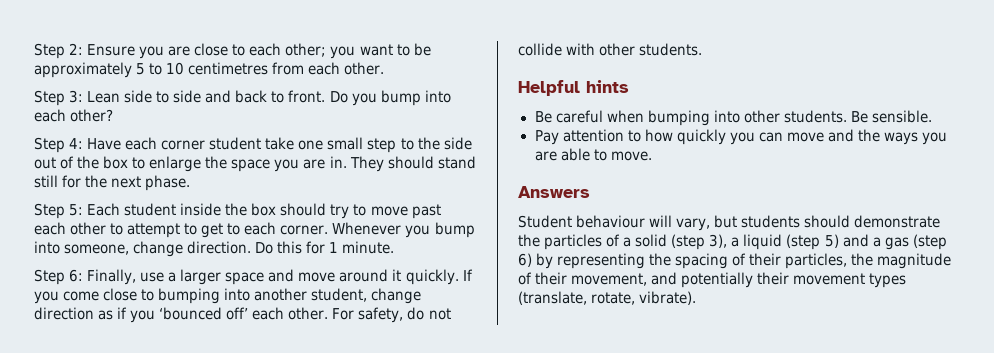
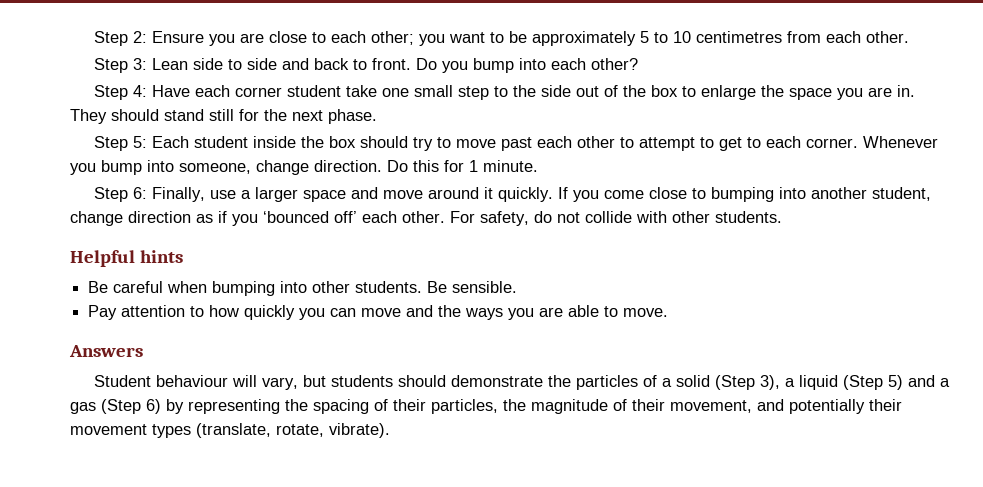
[671,234,706,250] (step -> [714,375,755,390] (Step
[786,234,821,250] (step -> [842,375,883,390] (Step
[912,234,947,250] (step -> [101,399,141,414] (Step

